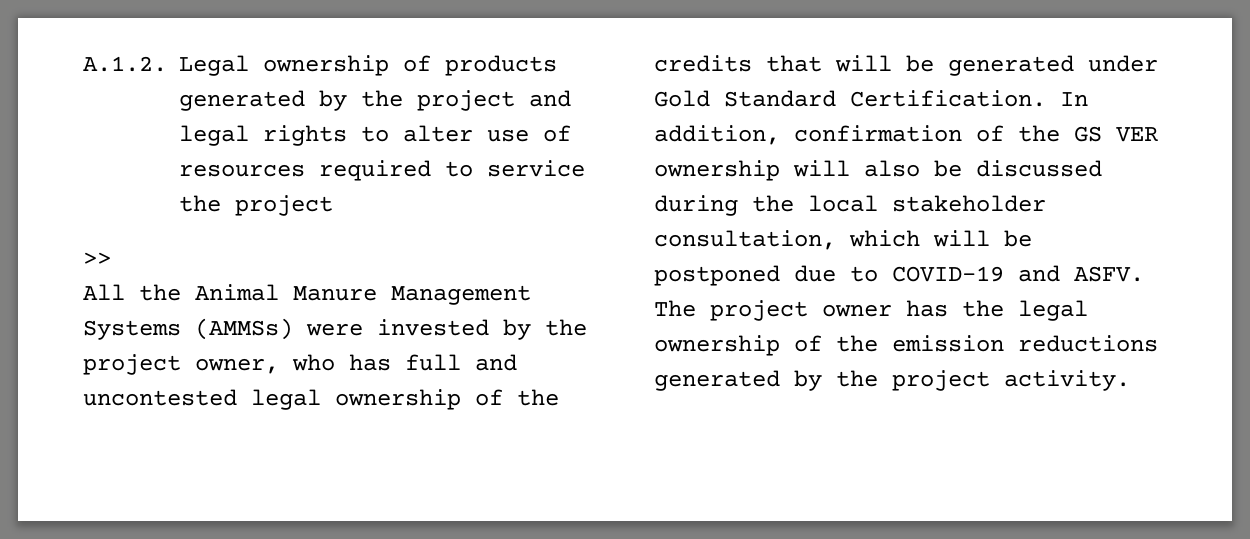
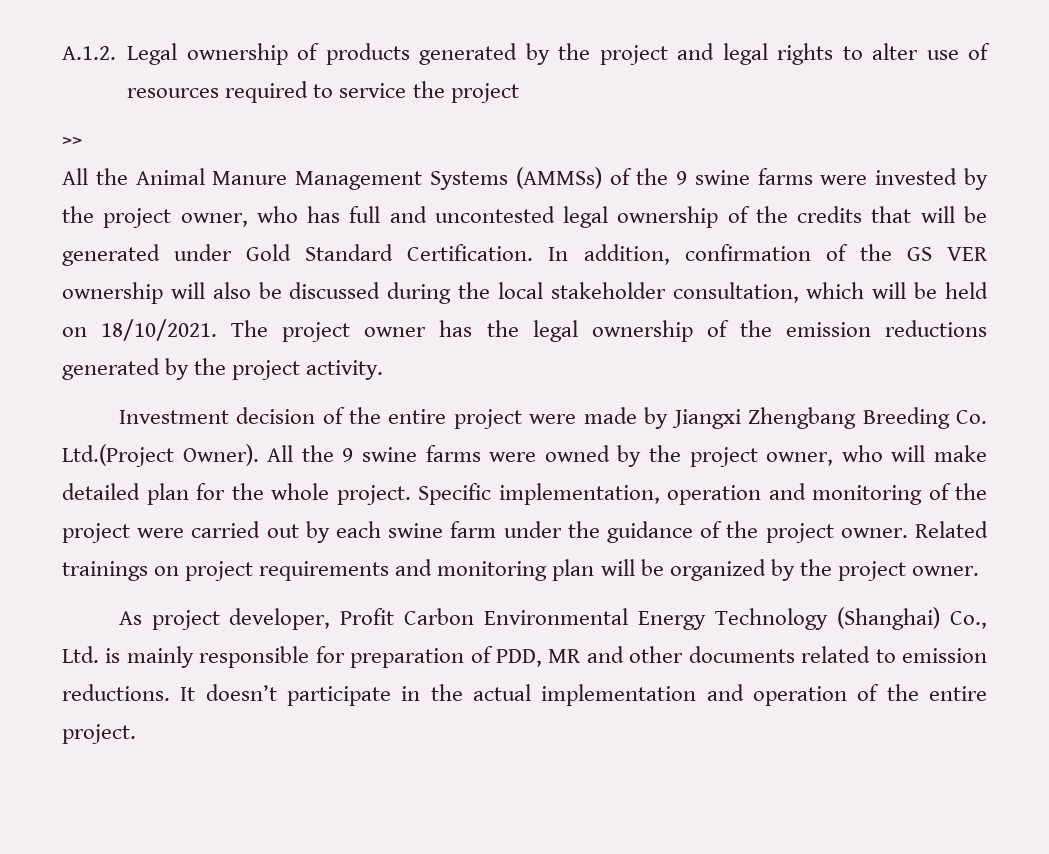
(293, 329) none -> [609,168,813,185] of the 9 swine farms
[654,265,1144,286] postponed due to COVID-19 and ASFV. -> [944,282,988,299] [62,319,218,341] held on 18/10/2021.
(1130, 380) none -> [118,407,987,429] [62,444,988,467] [62,483,987,505] [62,521,989,543] [62,559,979,581] [118,607,988,630] [62,646,988,668] [62,684,988,706] [62,724,136,744] // Investment decision of the entire project were made by Jiangxi Zhengbang Breeding Co. Ltd.(Project Owner). All the 9 swine farms were owned by the project owner, who will make detailed plan for the whole project. Specific implementation, operation and monitoring of the project were carried out by each swine farm under the guidance of the project owner. Related trainings on project requirements and monitoring plan will be organized by the project owner. // As project developer, Profit Carbon Environmental Energy Technology (Shanghai) Co., Ltd. is mainly responsible for preparation of PDD, MR and other documents related to emission reductions. It doesn’t participate in the actual implementation and operation of the entire project.

